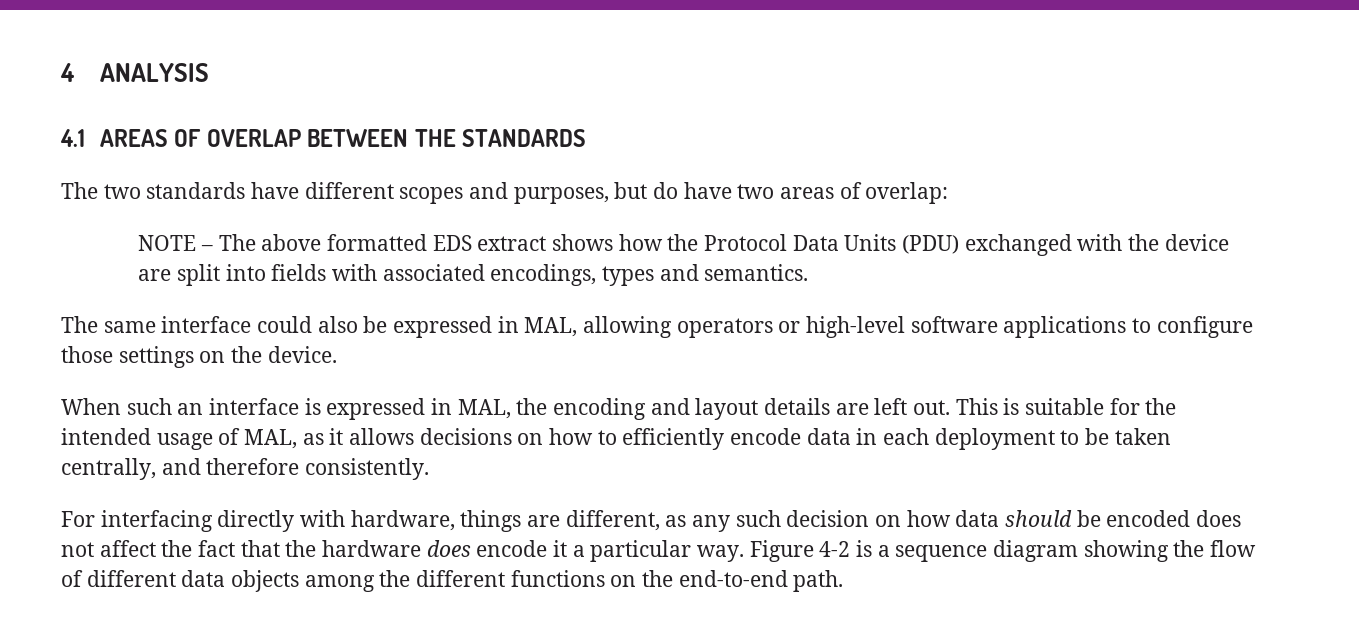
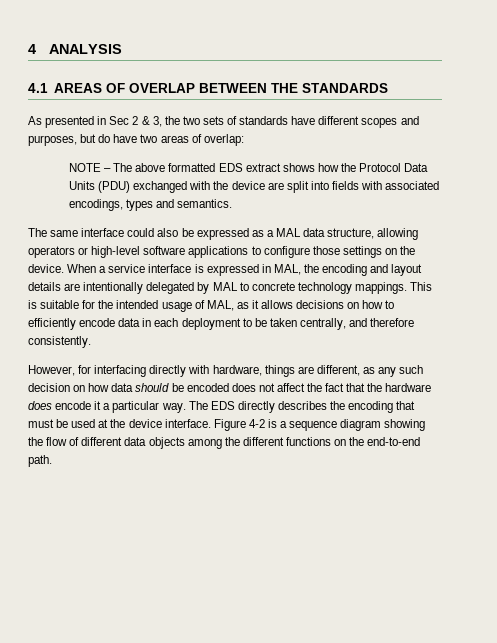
[61,182,141,199] The two -> [28,116,238,128] As presented in Sec 2 & 3, the two sets of
[497,316,578,337] in MAL, -> [251,228,375,239] as a MAL data structure,
[61,398,204,415] // When such an -> [67,264,146,273] When a service
[874,398,951,415] left out. -> [83,282,407,294] intentionally delegated by MAL to concrete technology mappings.
[61,511,95,527] For -> [28,365,92,376] However, for
(745, 553) none -> [188,401,416,413] [28,419,211,428] The EDS directly describes the encoding that must be used at the device interface.

